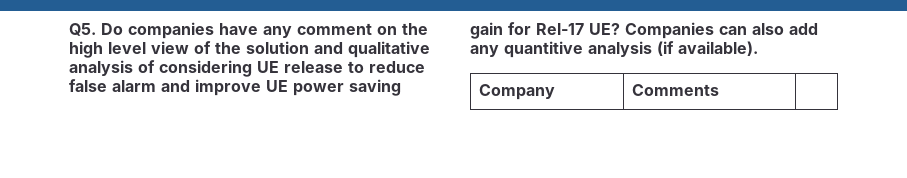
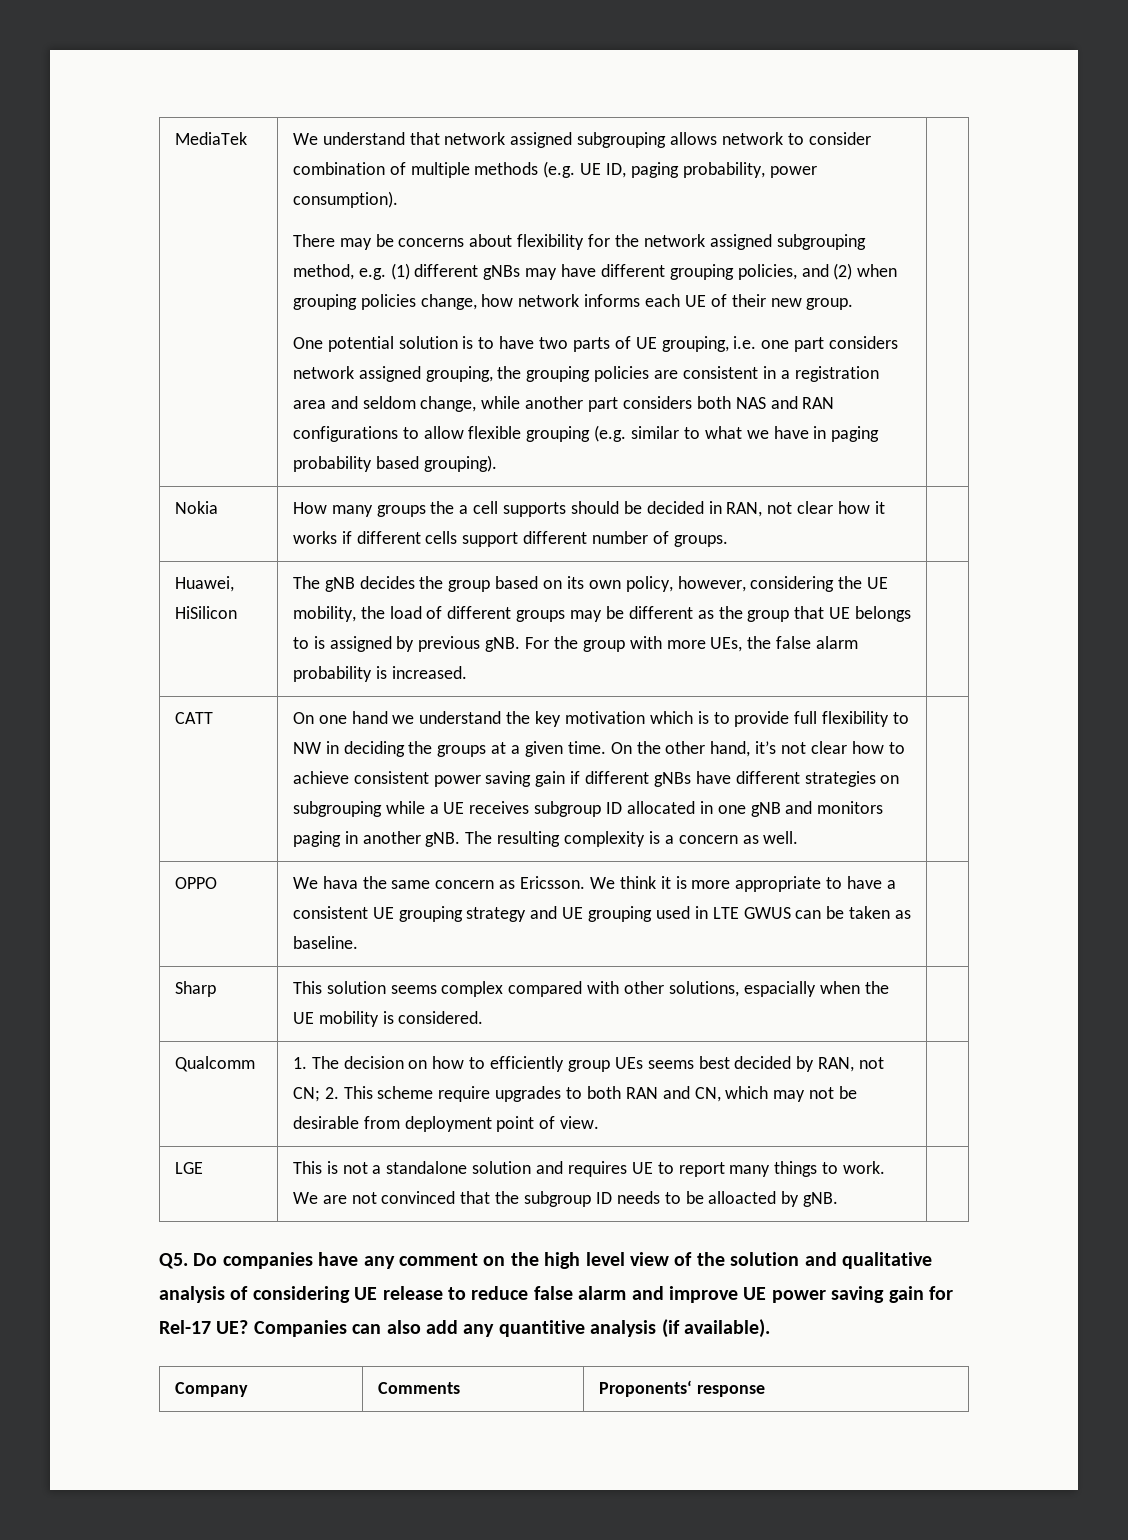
(69, 29) none -> [174,132,247,145] [292,132,871,148] [292,161,817,178] [292,191,398,208] [292,234,866,250] [292,263,898,280] [292,294,854,310] [292,336,898,352] [292,366,879,382] [292,396,835,412] [292,425,880,442] [292,455,497,472] [174,501,218,514] [292,501,885,517] [292,531,728,547] [174,576,234,592] [174,606,237,619] [292,576,889,592] [292,606,911,622] [292,636,858,652] [292,666,467,682] [174,712,213,724] [292,711,909,727] [292,741,905,757] [292,771,900,787] [292,801,884,817] [292,831,799,847] [174,877,217,889] [292,876,896,892] [292,906,911,922] [292,936,358,949] [174,981,216,997] [292,981,889,997] [292,1011,484,1027] [174,1056,255,1072] [292,1056,884,1072] [292,1086,857,1102] [292,1116,600,1132] [174,1162,203,1174] [292,1161,885,1177] [292,1191,839,1207] MediaTek | We understand that network assigned subgrouping allows network to consider combination of multiple methods (e.g. UE ID, paging probability, power consumption). // There may be concerns about flexibility for the network assigned subgrouping method, e.g. (1) different gNBs may have different grouping policies, and (2) when grouping policies change, how network informs each UE of their new group. // One potential solution is to have two parts of UE grouping, i.e. one part considers network assigned grouping, the grouping policies are consistent in a registration area and seldom change, while another part considers both NAS and RAN configurations to allow flexible grouping (e.g. similar to what we have in paging probability based grouping). | // Nokia | How many groups the a cell supports should be decided in RAN, not clear how it works if different cells support different number of groups. | // Huawei, HiSilicon | The gNB decides the group based on its own policy, however, considering the UE mobility, the load of different groups may be different as the group that UE belongs to is assigned by previous gNB. For the group with more UEs, the false alarm probability is increased. | // CATT | On one hand we understand the key motivation which is to provide full flexibility to NW in deciding the groups at a given time. On the other hand, it’s not clear how to achieve consistent power saving gain if different gNBs have different strategies on subgrouping while a UE receives subgroup ID allocated in one gNB and monitors paging in another gNB. The resulting complexity is a concern as well. | // OPPO | We hava the same concern as Ericsson. We think it is more appropriate to have a consistent UE grouping strategy and UE grouping used in LTE GWUS can be taken as baseline. | // Sharp | This solution seems complex compared with other solutions, espacially when the UE mobility is considered. | // Qualcomm | 1. The decision on how to efficiently group UEs seems best decided by RAN, not CN; 2. This scheme require upgrades to both RAN and CN, which may not be desirable from deployment point of view. | // LGE | This is not a standalone solution and requires UE to report many things to work. We are not convinced that the subgroup ID needs to be alloacted by gNB. | //
(719, 90) none -> [598,1380,765,1397] Proponents‘ response

